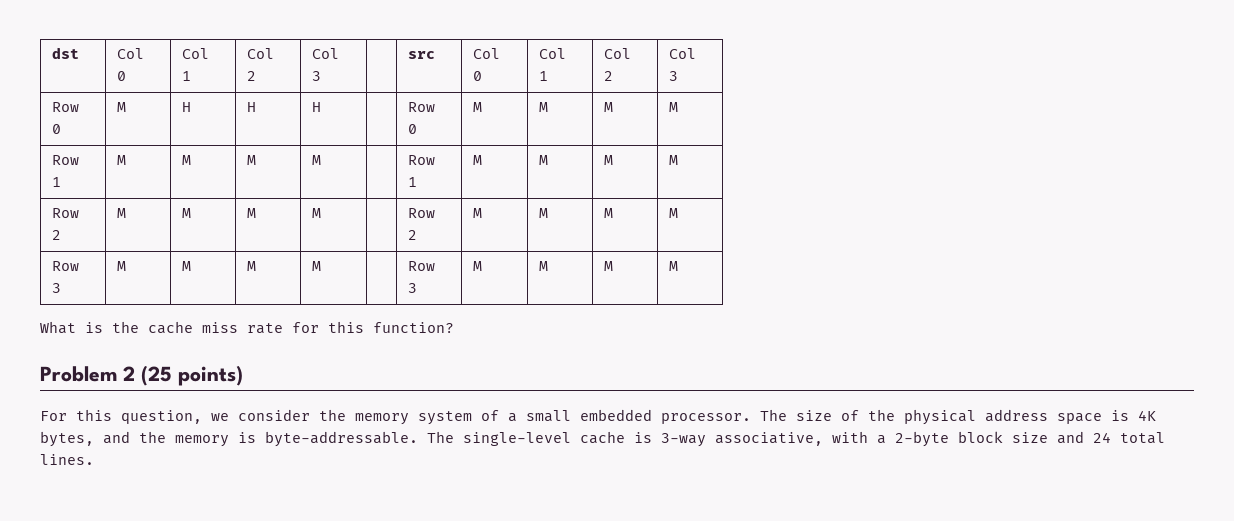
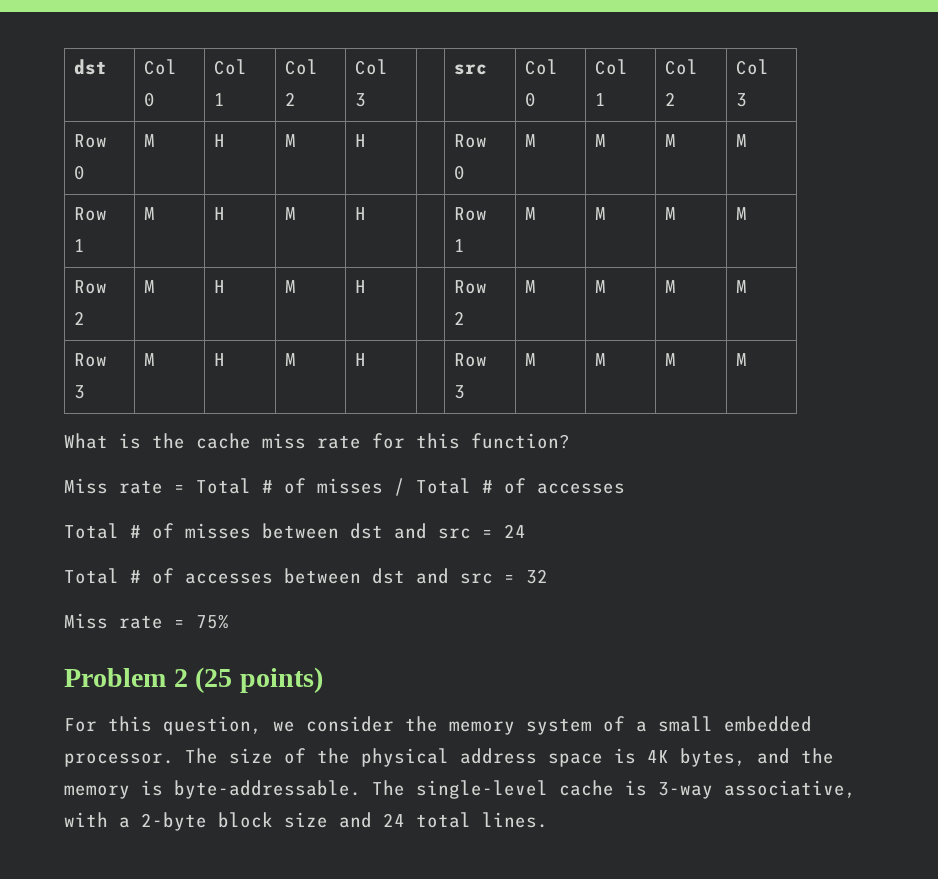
[246,102,256,112] H -> [284,134,296,147] M
[181,155,191,165] [246,155,256,165] [311,155,321,165] M | M | M -> [213,207,225,220] [284,207,296,220] [354,207,366,220] H | M | H
[181,208,191,218] [246,208,256,218] [311,208,321,218] M | M | M -> [213,280,225,293] [284,280,296,293] [354,280,366,293] H | M | H
[181,261,191,271] [246,261,256,271] [311,261,321,271] M | M | M -> [213,353,225,366] [284,353,296,366] [354,353,366,366] H | M | H
(454, 327) none -> [64,478,625,496] [64,523,526,539] [64,568,548,584] [64,613,229,629] // Miss rate = Total # of misses / Total # of accesses // Total # of misses between dst and src = 24 // Total # of accesses between dst and src = 32 // Miss rate = 75%

